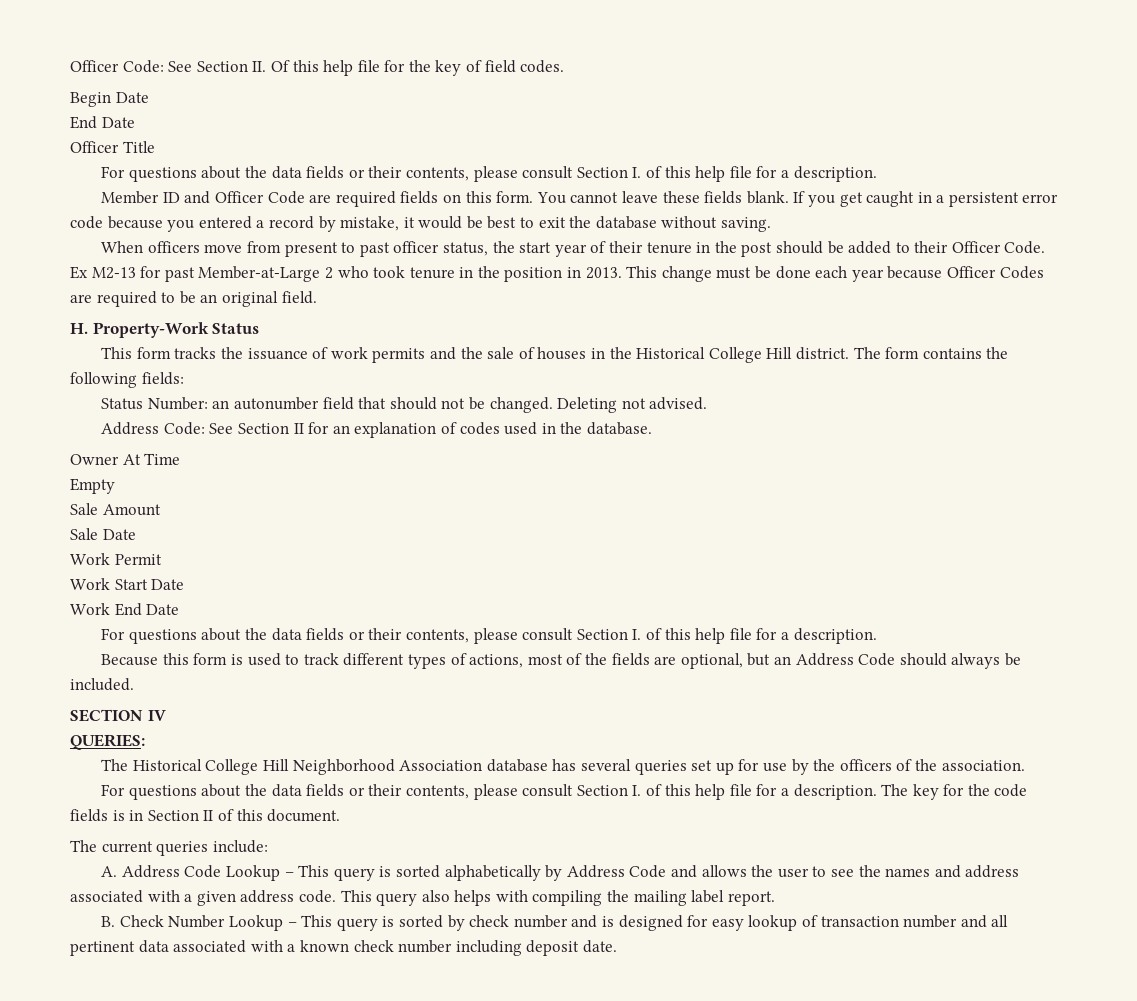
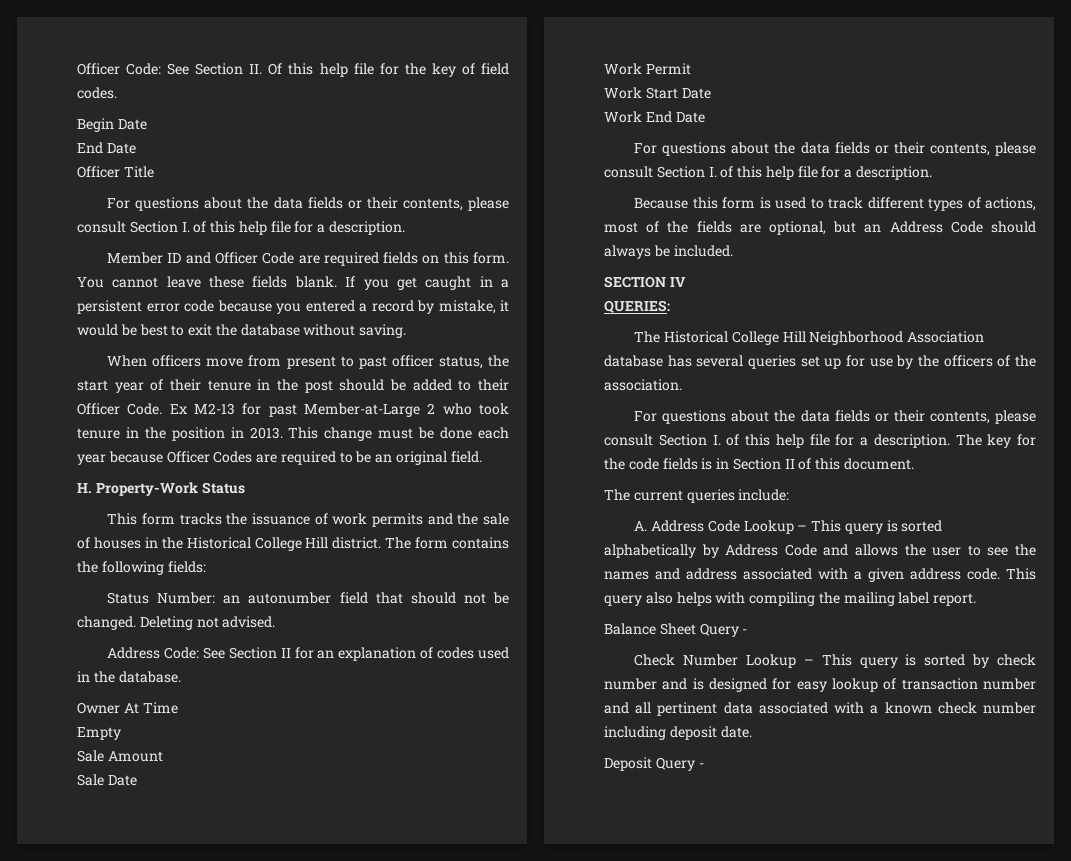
[101,916,116,927] B. -> [604,623,748,637] Balance Sheet Query - //
(617, 946) none -> [604,757,704,771] // Deposit Query -

